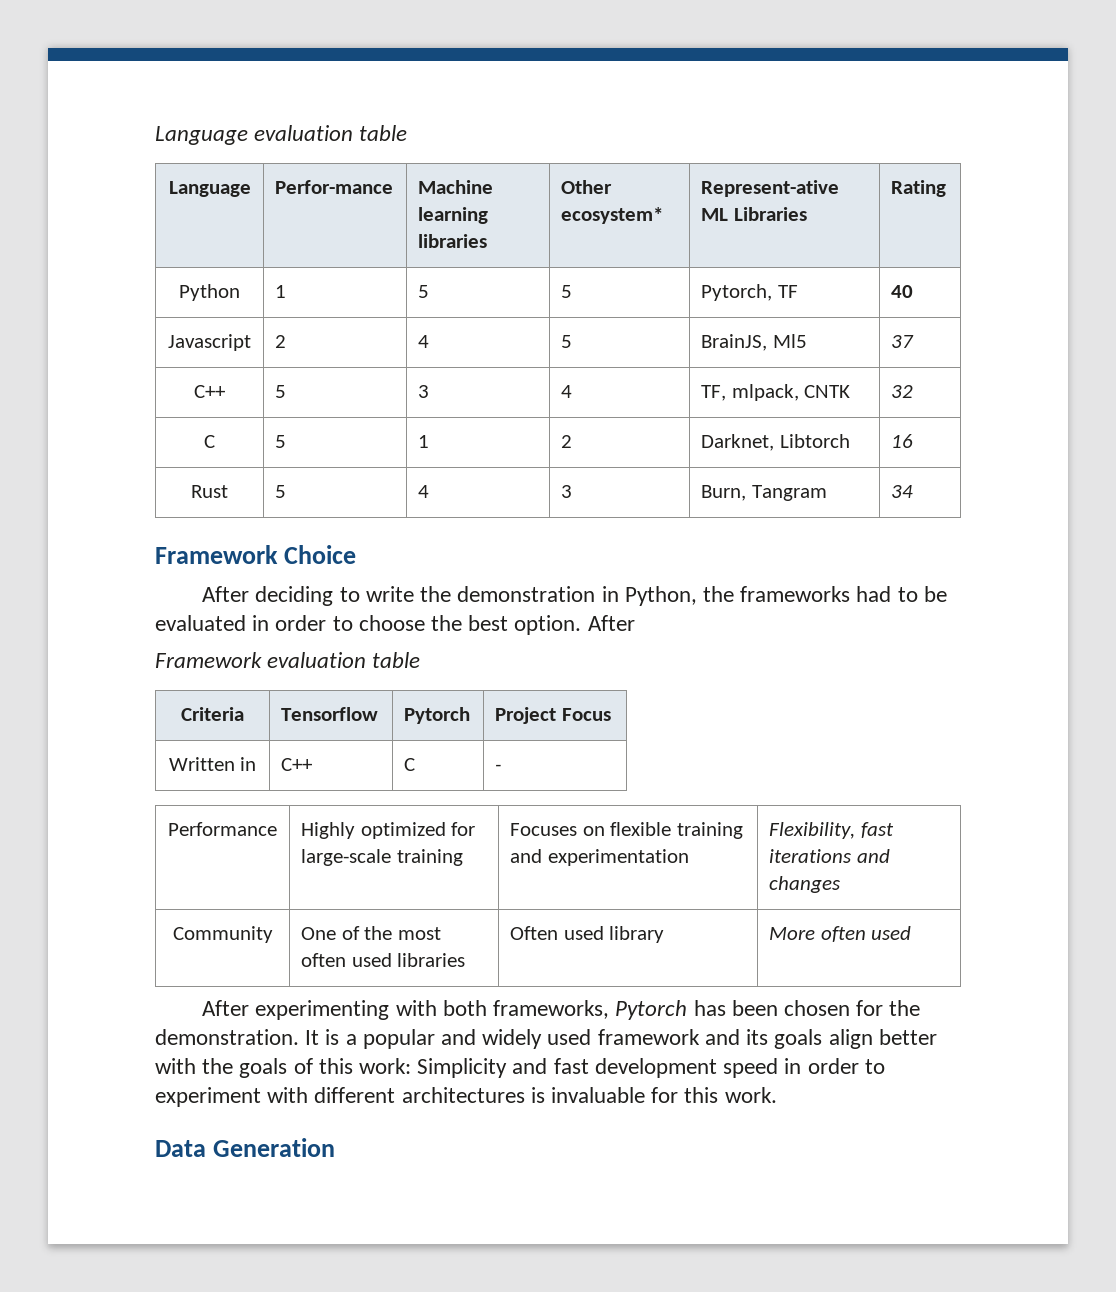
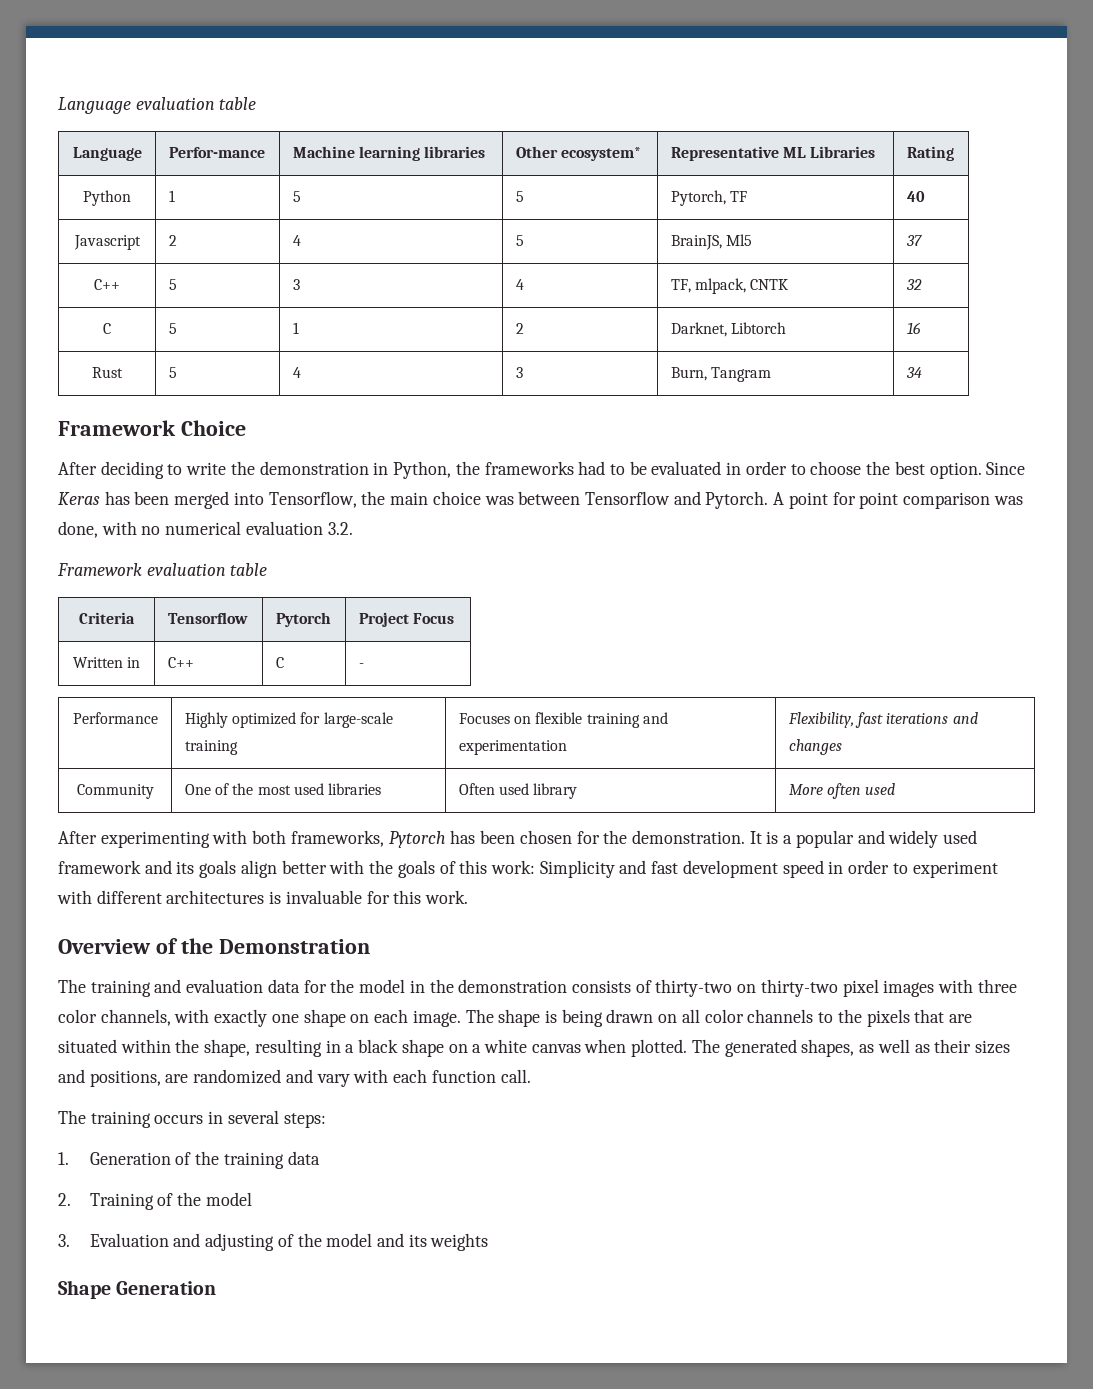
[701,180,840,197] Represent-ative -> [670,146,779,161] Representative
[587,615,635,631] After -> [986,462,1026,475] [58,491,1023,509] [58,521,353,538] Since Keras has been merged into Tensorflow, the main choice was between Tensorflow and Pytorch. A point for point comparison was done, with no numerical evaluation 3.2.
[301,953,347,967] often -> (291, 790) none
[155,1140,206,1157] Data -> [58,938,370,954] [58,979,1017,997] [58,1009,972,1027] [58,1039,1010,1057] [58,1069,531,1087] [58,1110,326,1128] [58,1151,320,1169] [58,1192,252,1210] [58,1233,489,1251] [58,1280,111,1299] Overview of the Demonstration // The training and evaluation data for the model in the demonstration consists of thirty-two on thirty-two pixel images with three color channels, with exactly one shape on each image. The shape is being drawn on all color channels to the pixels that are situated within the shape, resulting in a black shape on a white canvas when plotted. The generated shapes, as well as their sizes and positions, are randomized and vary with each function call. // The training occurs in several steps: // 1. Generation of the training data // 2. Training of the model // 3. Evaluation and adjusting of the model and its weights // Shape

